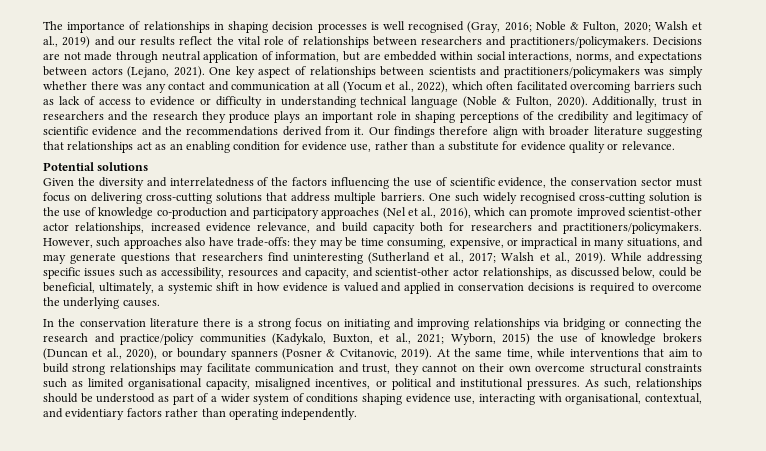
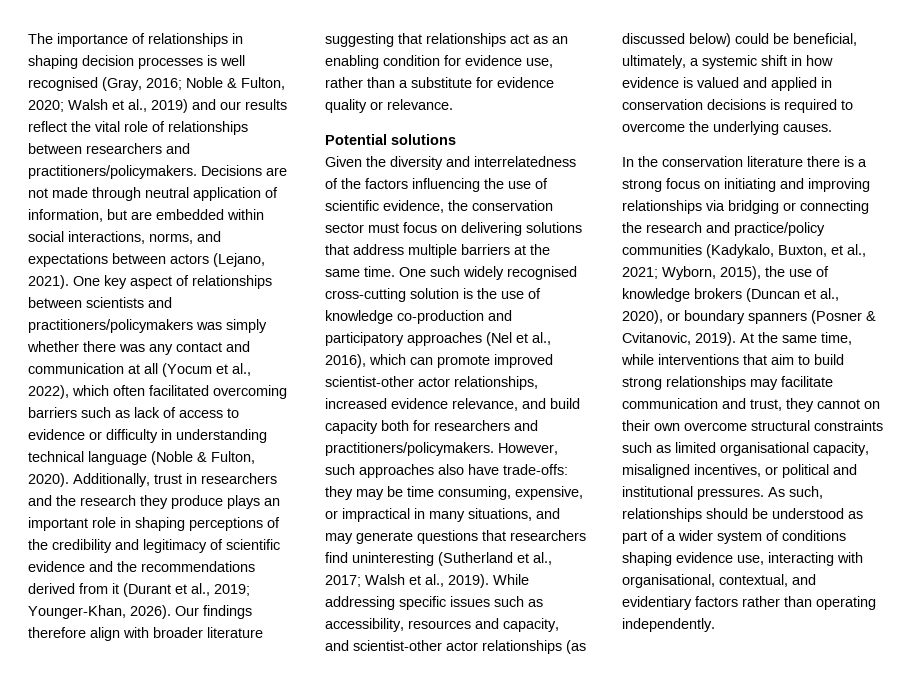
[354,127,365,135] it. -> [112,583,250,597] [28,605,171,619] it (Durant et al., 2019; Younger-Khan, 2026).
[146,193,213,204] cross-cutting -> (522, 229) none
[380,192,425,202] barriers. -> [461,244,550,255] [325,266,395,277] barriers at the same time.
[482,267,656,279] relationships, as discussed below, -> [482,640,586,654] [622,33,731,47] relationships (as discussed below)
[502,333,531,345] 2015) -> [720,266,761,280] 2015),

